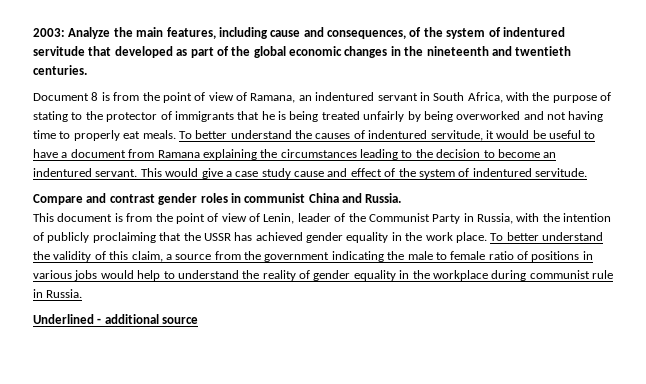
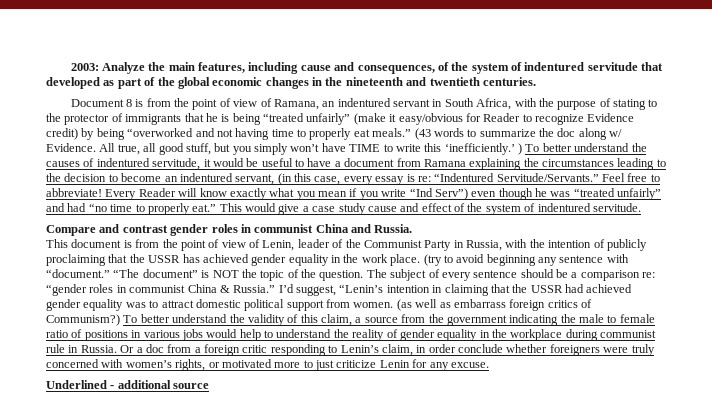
[321,111,405,122] treated unfairly -> [263,113,635,125] [46,128,78,140] “treated unfairly” (make it easy/obvious for Reader to recognize Evidence credit)
[456,111,521,120] overworked -> [127,128,194,137] “overworked
[142,130,176,139] meals. -> [372,128,623,140] [46,143,522,155] meals.” (43 words to summarize the doc along w/ Evidence. All true, all good stuff, but you simply won’t have TIME to write this ‘inefficiently.’ )
[95,169,138,177] servant. -> [235,173,660,185] [46,188,662,200] [46,203,217,215] servant, (in this case, every essay is re: “Indentured Servitude/Servants.” Feel free to abbreviate! Every Reader will know exactly what you mean if you write “Ind Serv”) even though he was “treated unfairly” and had “no time to properly eat.”
(487, 237) none -> [423,254,629,266] [46,269,656,281] [46,284,633,296] [46,299,592,311] [46,314,120,326] (try to avoid beginning any sentence with “document.” “The document” is NOT the topic of the question. The subject of every sentence should be a comparison re: “gender roles in communist China & Russia.” I’d suggest, “Lenin’s intention in claiming that the USSR had achieved gender equality was to attract domestic political support from women. (as well as embarrass foreign critics of Communism?)
(83, 293) none -> [120,344,655,356] [46,359,489,371] Or a doc from a foreign critic responding to Lenin’s claim, in order conclude whether foreigners were truly concerned with women’s rights, or motivated more to just criticize Lenin for any excuse.

